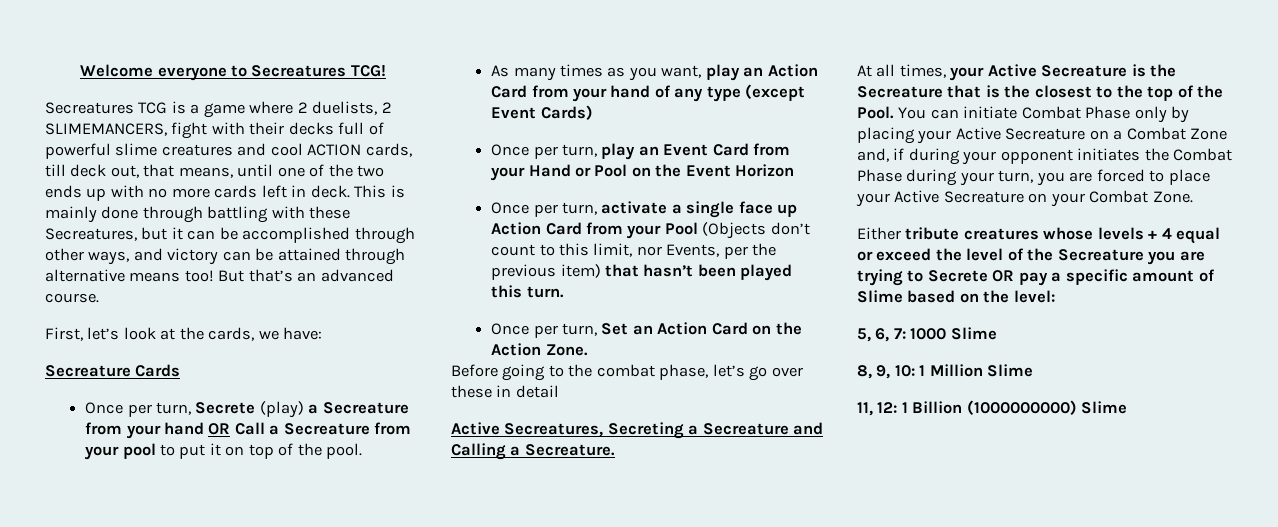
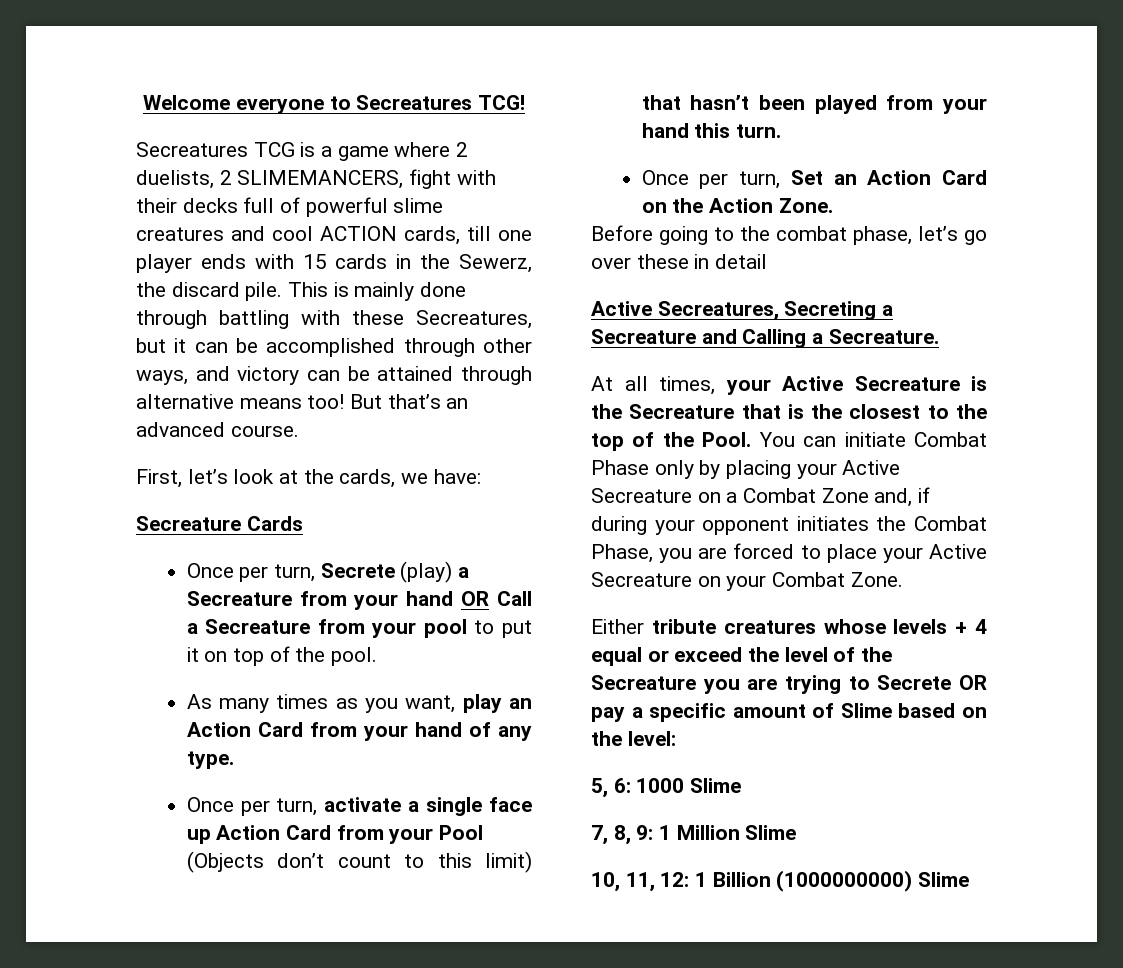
[70,164,385,178] [45,185,350,201] deck out, that means, until one of the two ends up with no more cards left in deck. -> [498,230,532,241] [136,254,532,273] [136,282,283,301] one player ends with 15 cards in the Sewerz, the discard pile.
[706,84,806,102] [491,105,593,120] [491,143,791,160] [491,164,795,181] type (except Event Cards) // Once per turn, play an Event Card from your Hand or Pool on the Event Horizon -> [186,751,234,769] type.
[593,243,777,259] [491,264,601,280] limit, nor Events, per the previous item) -> [484,851,532,873] limit)
(793, 272) none -> [886,95,987,114] [641,123,689,138] from your hand
[857,169,1034,186] Phase during your turn, -> [591,544,653,563] Phase,
[875,328,906,342] 6, 7: -> [613,778,631,793] 6:
[857,365,915,379] 8, 9, 10: -> [591,825,654,845] 7, 8, 9:
(1034, 370) none -> [591,872,620,892] 10,

